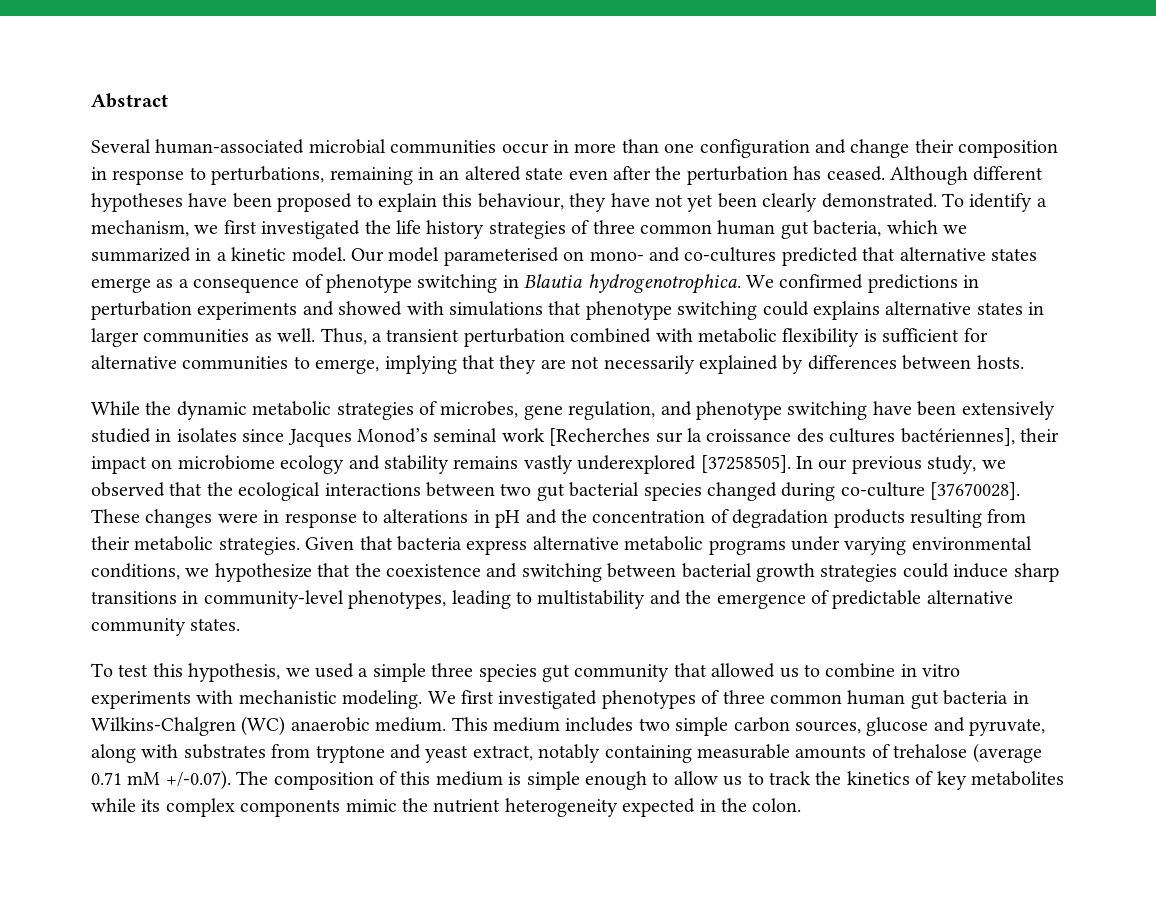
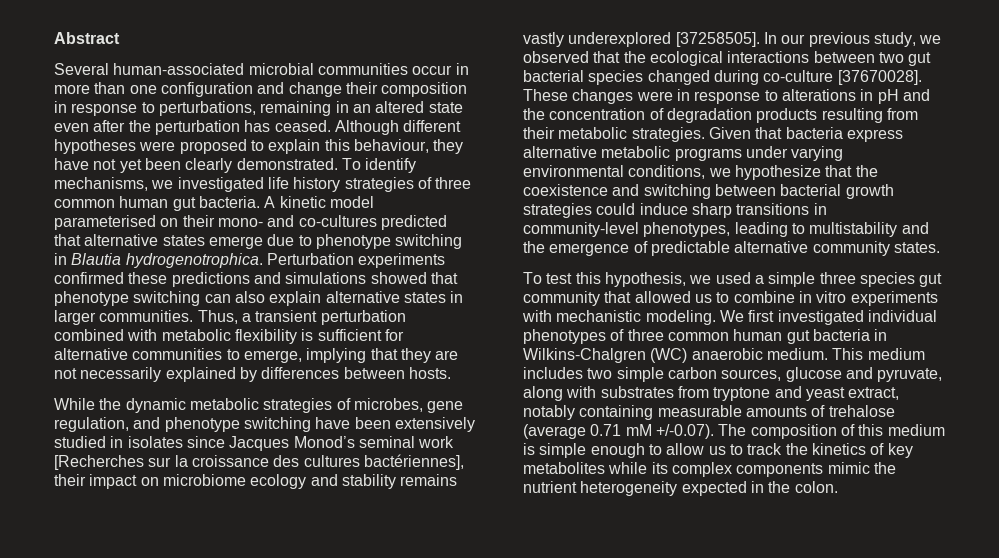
[188,193,272,208] have been -> [139,141,176,151] were
[1036,198,1047,207] [91,220,391,239] a mechanism, we first investigated the -> [54,177,264,192] mechanisms, we investigated
[813,220,967,237] [91,247,384,262] bacteria, which we summarized in a kinetic model. Our -> [198,196,326,208] bacteria. A kinetic
(585, 256) none -> [182,215,215,227] their
[156,274,323,293] as a consequence of -> [267,234,312,246] due to
[745,274,980,293] [91,301,880,320] We confirmed predictions in perturbation experiments and showed with simulations that phenotype switching could explains -> [266,253,446,268] [54,272,458,287] [54,291,322,306] Perturbation experiments confirmed these predictions and simulations showed that phenotype switching can also explain
[143,328,316,343] communities as well. -> [99,310,194,322] communities.
(598, 699) none -> [867,310,937,322] individual

